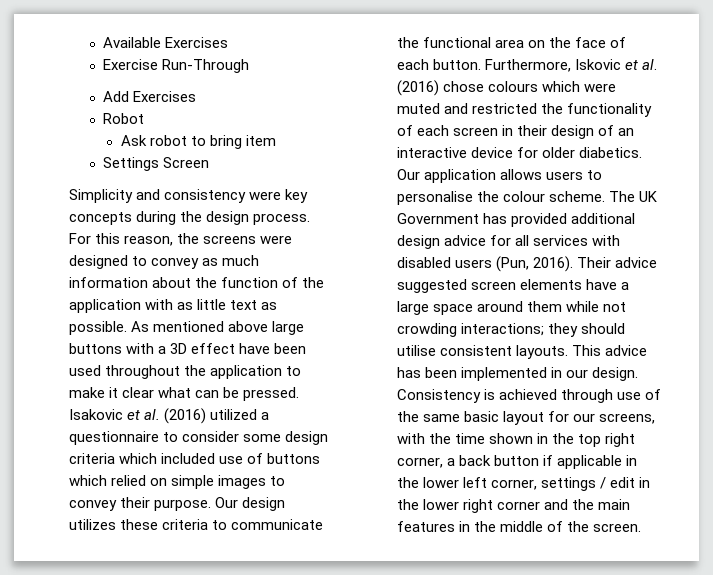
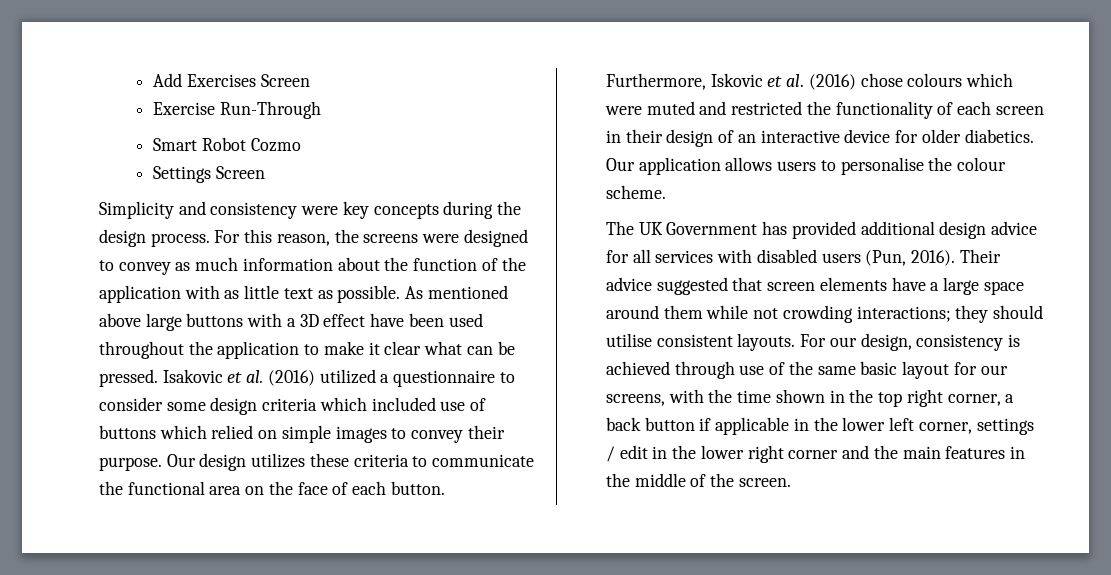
[103,37,229,48] Available Exercises -> [153,73,310,87] Add Exercises Screen
[103,91,197,102] Add Exercises // -> [153,138,198,151] Smart
[120,135,277,149] // Ask robot to bring item -> [250,138,301,152] Cozmo
(605, 196) none -> (666, 192) //
(467, 286) none -> [732,277,763,291] that
[571,345,648,356] [396,367,639,381] [396,389,481,403] This advice has been implemented in our design. Consistency -> [800,333,1004,351] For our design, consistency

